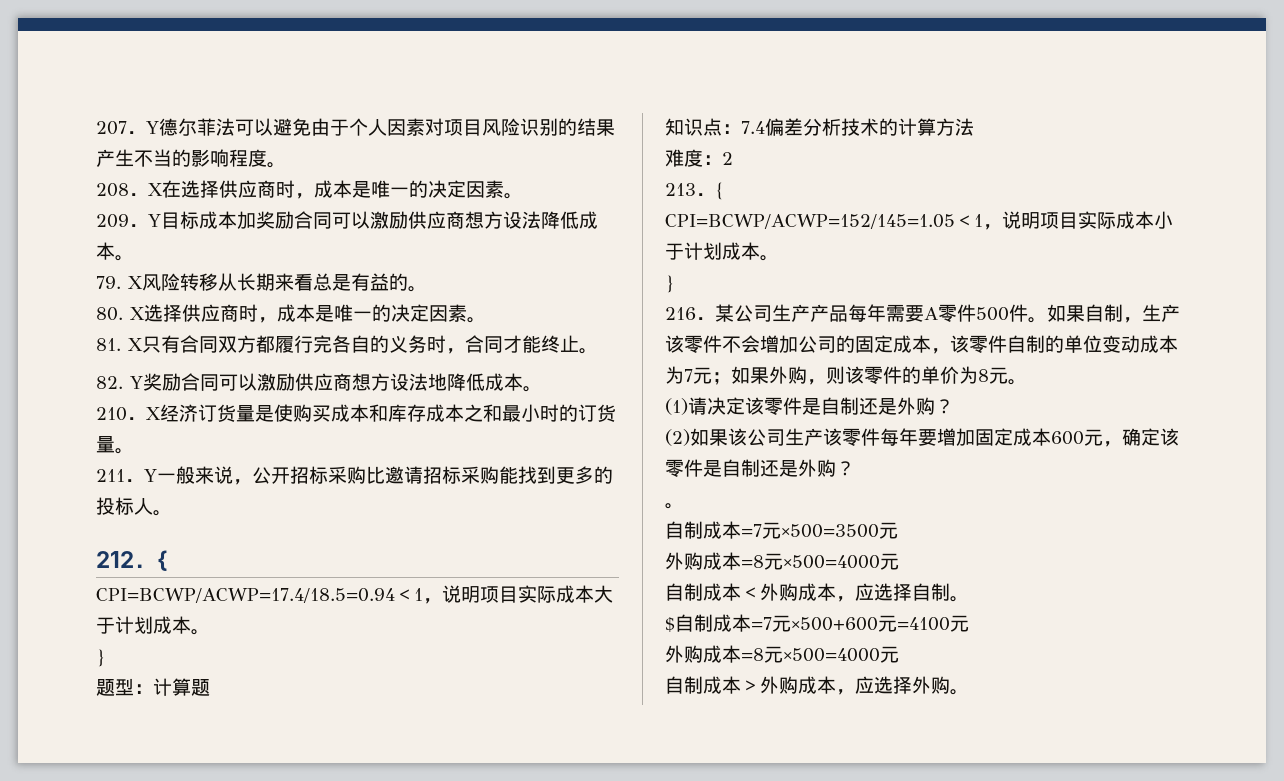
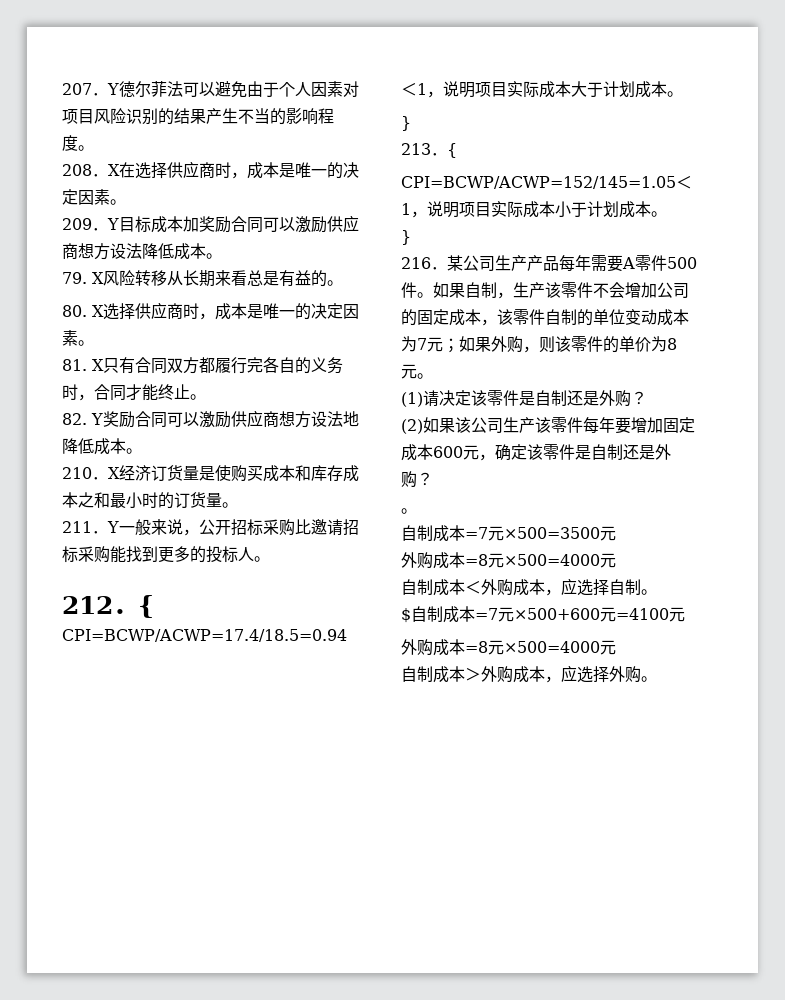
[96,678,210,696] [665,118,974,136] [665,149,733,167] // 题型：计算题 // 知识点：7.4偏差分析技术的计算方法 // 难度：2 -> (411, 123) none

